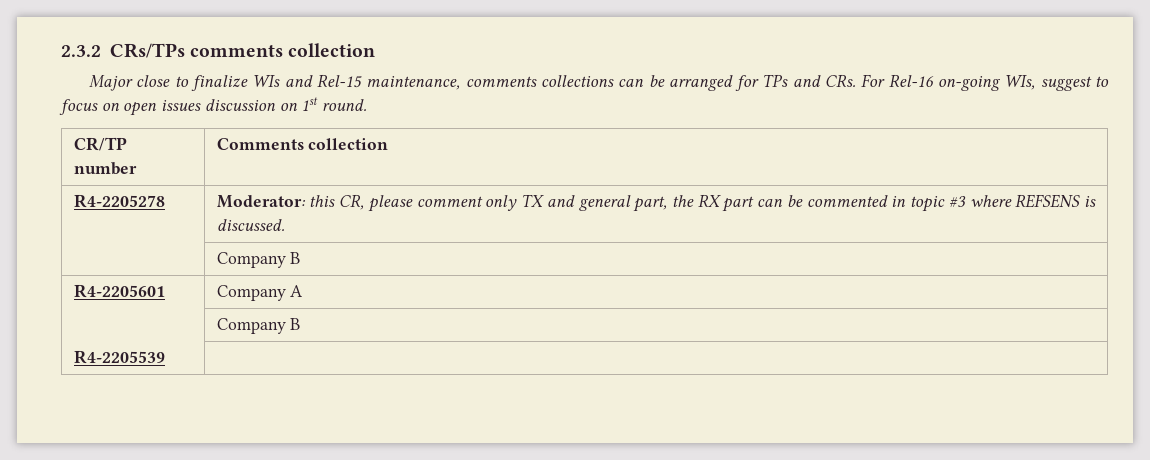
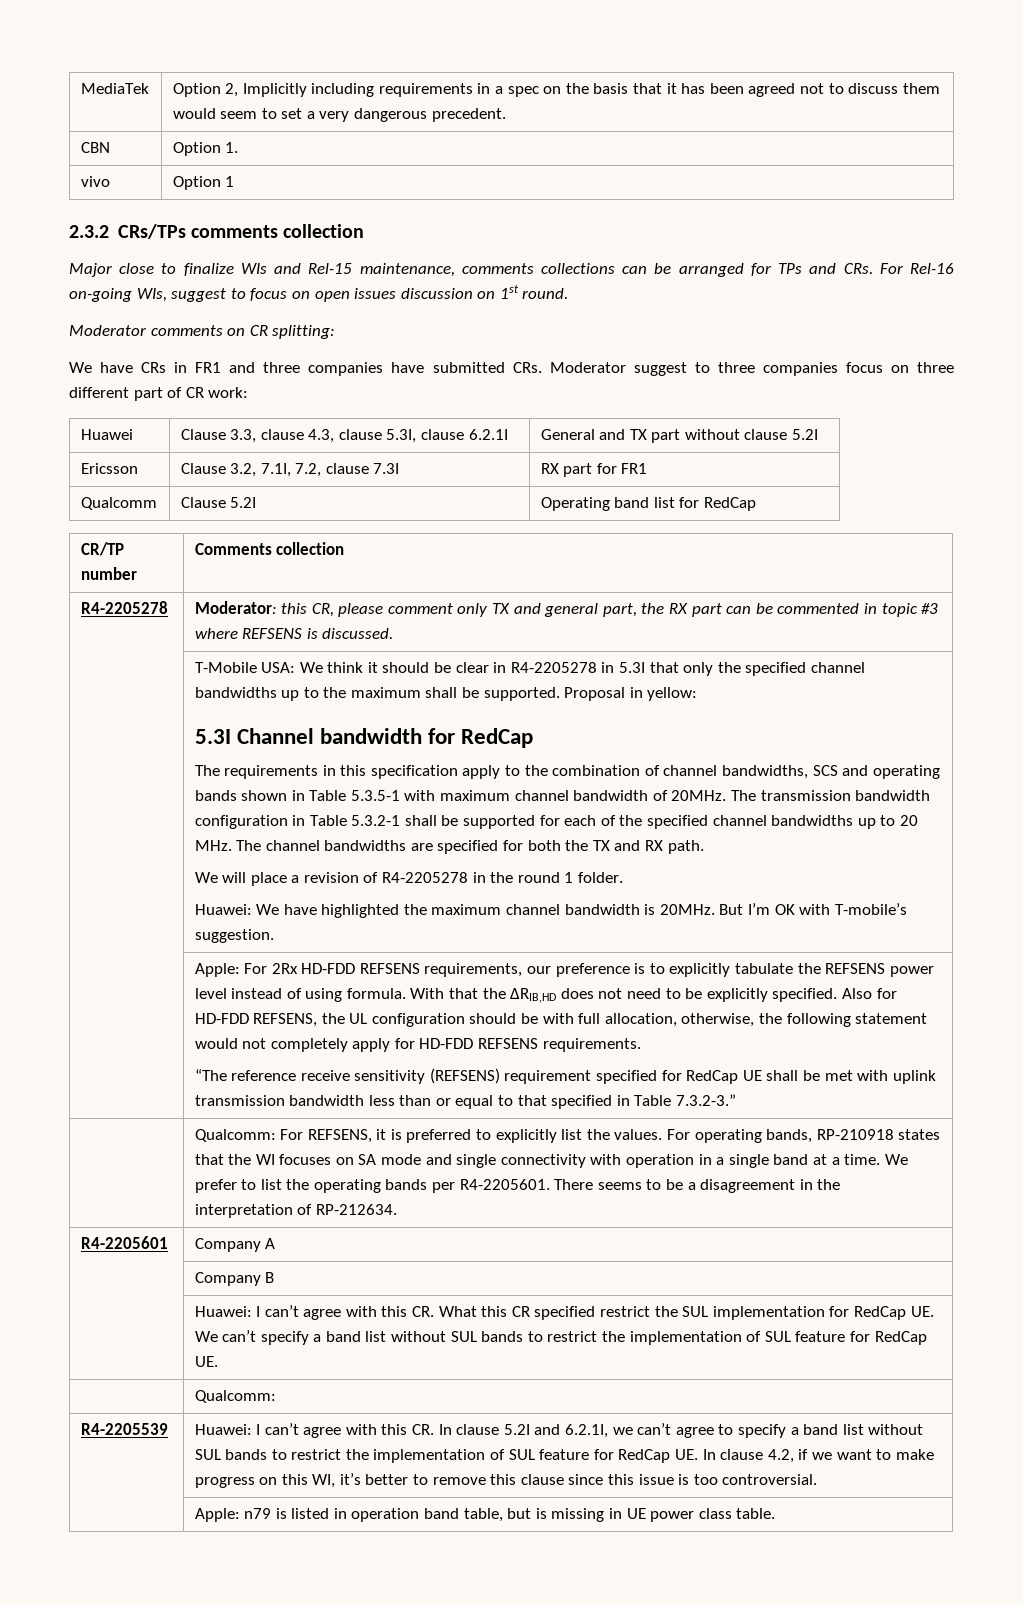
(61, 51) none -> [80,83,149,94] [172,83,940,97] [172,108,506,122] [80,142,110,153] [172,142,239,156] [80,176,110,187] [172,176,235,190] MediaTek | Option 2, Implicitly including requirements in a spec on the basis that it has been agreed not to discuss them would seem to set a very dangerous precedent. // CBN | Option 1. // vivo | Option 1 //
(368, 105) none -> [69,325,336,339] [69,362,954,376] [69,387,249,401] [80,429,133,440] [180,429,508,443] [540,429,819,443] [80,463,138,474] [180,463,400,477] [540,463,648,477] [80,497,157,510] [180,497,257,508] [540,497,756,511] // Moderator comments on CR splitting: // We have CRs in FR1 and three companies have submitted CRs. Moderator suggest to three companies focus on three different part of CR work: // Huawei | Clause 3.3, clause 4.3, clause 5.3I, clause 6.2.1I | General and TX part without clause 5.2I // Ericsson | Clause 3.2, 7.1I, 7.2, clause 7.3I | RX part for FR1 // Qualcomm | Clause 5.2I | Operating band list for RedCap
[216,252,301,268] Company B -> [194,662,865,676] [194,687,698,701] [194,728,534,748] [194,765,940,779] [194,790,931,801] [194,815,918,829] [194,840,704,854] [194,872,624,886] [194,903,907,918] [194,929,274,943] [194,963,934,977] [194,988,897,1003] [194,1013,928,1027] [194,1038,641,1052] [194,1068,936,1084] [194,1094,737,1109] [194,1129,941,1143] [194,1154,908,1168] [194,1179,841,1193] [194,1204,397,1218] T-Mobile USA: We think it should be clear in R4-2205278 in 5.3I that only the specified channel bandwidths up to the maximum shall be supported. Proposal in yellow: // 5.3I Channel bandwidth for RedCap // The requirements in this specification apply to the combination of channel bandwidths, SCS and operating bands shown in Table 5.3.5-1 with maximum channel bandwidth of 20MHz. The transmission bandwidth configuration in Table 5.3.2-1 shall be supported for each of the specified channel bandwidths up to 20 MHz. The channel bandwidths are specified for both the TX and RX path. // We will place a revision of R4-2205278 in the round 1 folder. // Huawei: We have highlighted the maximum channel bandwidth is 20MHz. But I’m OK with T-mobile’s suggestion. // | Apple: For 2Rx HD-FDD REFSENS requirements, our preference is to explicitly tabulate the REFSENS power level instead of using formula. With that the ΔRIB,HD does not need to be explicitly specified. Also for HD-FDD REFSENS, the UL configuration should be with full allocation, otherwise, the following statement would not completely apply for HD-FDD REFSENS requirements. // “The reference receive sensitivity (REFSENS) requirement specified for RedCap UE shall be met with uplink transmission bandwidth less than or equal to that specified in Table 7.3.2-3.” // | Qualcomm: For REFSENS, it is preferred to explicitly list the values. For operating bands, RP-210918 states that the WI focuses on SA mode and single connectivity with operation in a single band at a time. We prefer to list the operating bands per R4-2205601. There seems to be a disagreement in the interpretation of RP-212634.
[73,350,165,364] R4-2205539 | -> [194,1305,934,1320] [194,1330,927,1345] [194,1356,218,1367] [194,1390,276,1403] [80,1423,168,1435] [194,1423,924,1438] [194,1449,934,1463] [194,1473,818,1488] [194,1508,776,1522] | Huawei: I can’t agree with this CR. What this CR specified restrict the SUL implementation for RedCap UE. We can’t specify a band list without SUL bands to restrict the implementation of SUL feature for RedCap UE. // | Qualcomm: // R4-2205539 | Huawei: I can’t agree with this CR. In clause 5.2I and 6.2.1I, we can’t agree to specify a band list without SUL bands to restrict the implementation of SUL feature for RedCap UE. In clause 4.2, if we want to make progress on this WI, it’s better to remove this clause since this issue is too controversial. // | Apple: n79 is listed in operation band table, but is missing in UE power class table.

